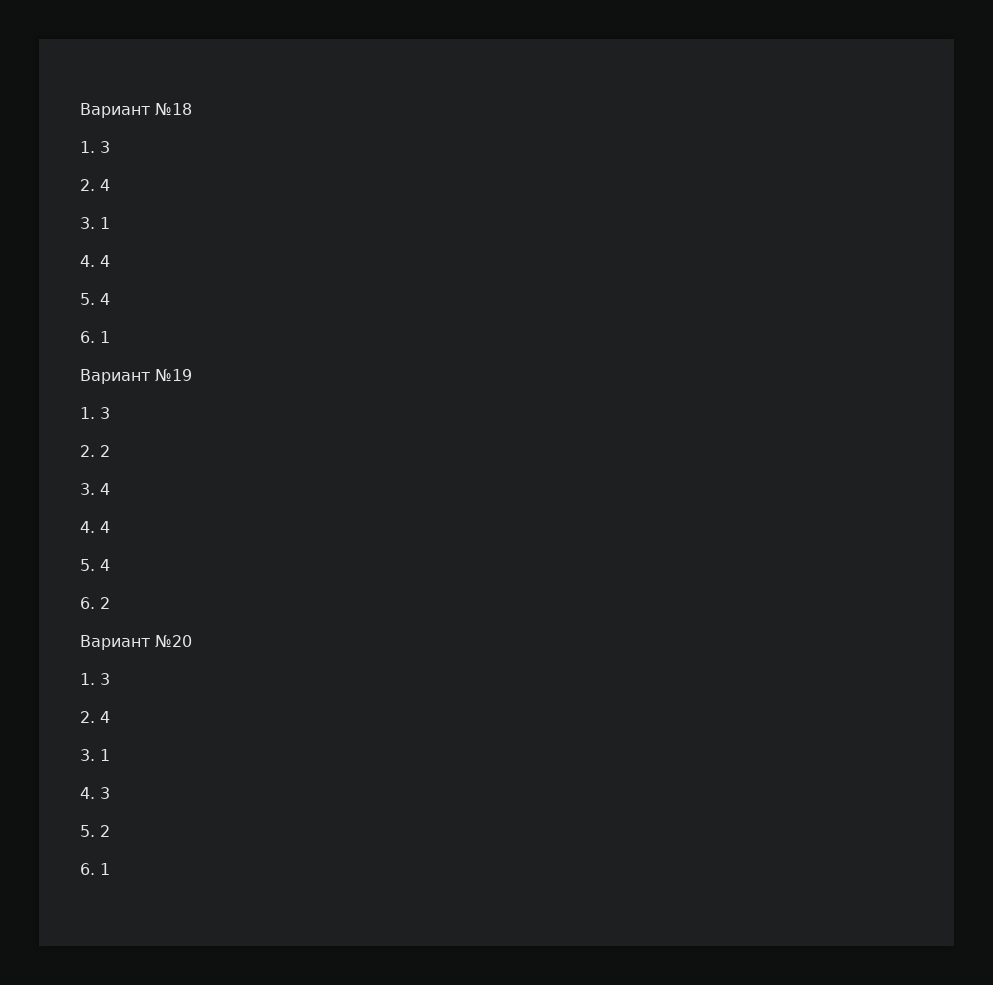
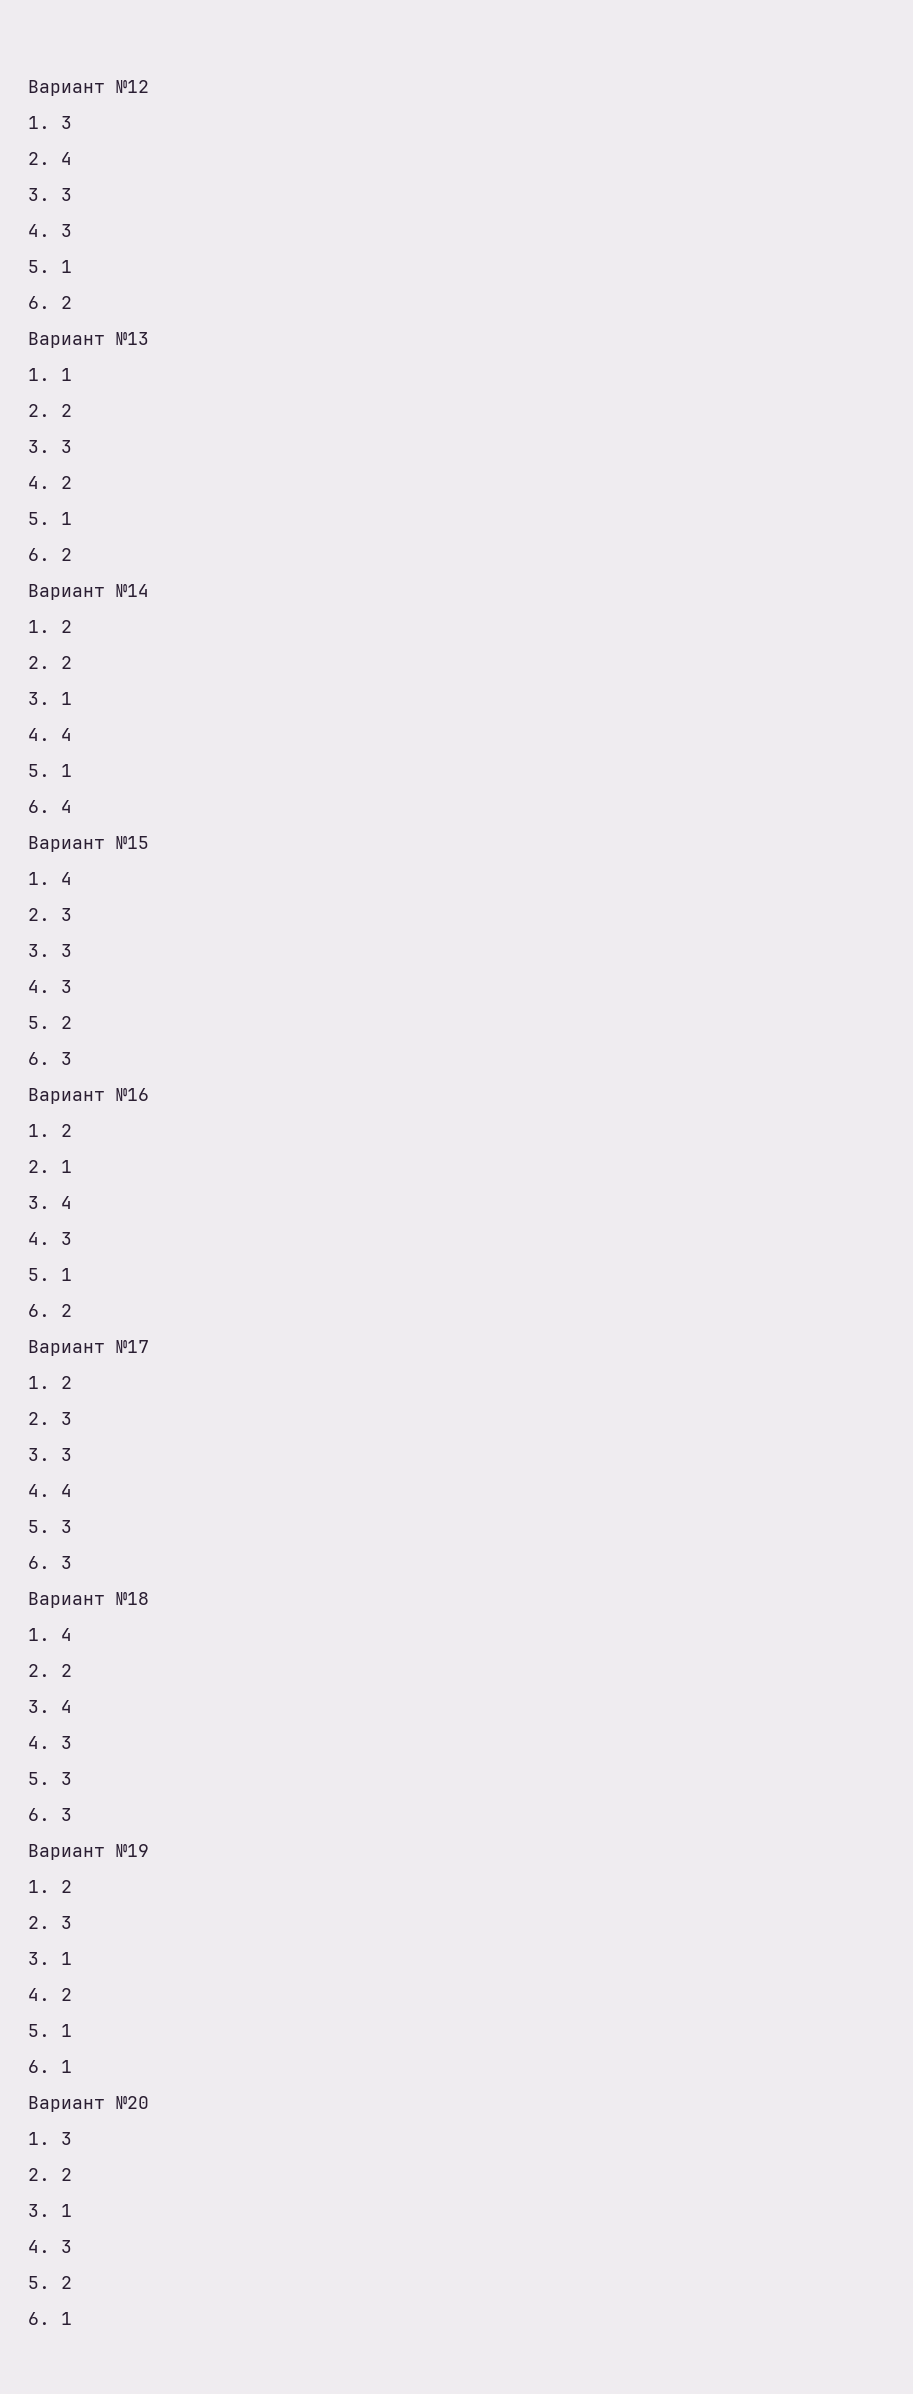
[80,103,192,118] [80,141,110,153] [80,179,110,191] Вариант №18 // 1. 3 // 2. 4 -> [28,80,149,96] [28,116,72,129] [28,152,72,165] [28,188,72,201] [28,224,72,237] [28,260,72,273] [28,296,72,309] [28,332,149,348] [28,368,72,381] [28,404,72,417] [28,440,72,453] [28,476,72,489] [28,512,72,525] [28,548,72,561] [28,584,149,600] [28,620,72,633] [28,656,72,669] Вариант №12 // 1. 3 // 2. 4 // 3. 3 // 4. 3 // 5. 1 // 6. 2 // Вариант №13 // 1. 1 // 2. 2 // 3. 3 // 4. 2 // 5. 1 // 6. 2 // Вариант №14 // 1. 2 // 2. 2
[100,293,110,305] [80,331,110,343] [80,369,192,384] [80,407,110,419] 4 // 6. 1 // Вариант №19 // 1. 3 -> [61,764,72,777] [28,800,72,813] [28,836,149,852] [28,872,72,885] [28,908,72,921] [28,944,72,957] [28,980,72,993] [28,1016,72,1029] [28,1052,72,1065] [28,1088,149,1104] [28,1124,72,1137] [28,1160,72,1173] [28,1196,72,1209] [28,1232,72,1245] [28,1268,72,1281] [28,1304,72,1317] [28,1340,149,1356] [28,1376,72,1389] [28,1412,72,1425] [28,1448,72,1461] [28,1484,72,1497] [28,1520,72,1533] [28,1556,72,1569] [28,1592,149,1608] [28,1628,72,1641] 1 // 6. 4 // Вариант №15 // 1. 4 // 2. 3 // 3. 3 // 4. 3 // 5. 2 // 6. 3 // Вариант №16 // 1. 2 // 2. 1 // 3. 4 // 4. 3 // 5. 1 // 6. 2 // Вариант №17 // 1. 2 // 2. 3 // 3. 3 // 4. 4 // 5. 3 // 6. 3 // Вариант №18 // 1. 4
[100,521,110,533] [80,559,110,571] [80,597,110,609] 4 // 5. 4 // 6. 2 -> [61,1736,72,1749] [28,1772,72,1785] [28,1808,72,1821] [28,1844,149,1860] [28,1880,72,1893] [28,1916,72,1929] [28,1952,72,1965] [28,1988,72,2001] [28,2024,72,2037] [28,2060,72,2073] 3 // 5. 3 // 6. 3 // Вариант №19 // 1. 2 // 2. 3 // 3. 1 // 4. 2 // 5. 1 // 6. 1
[100,711,110,723] 4 -> [61,2168,72,2181] 2

